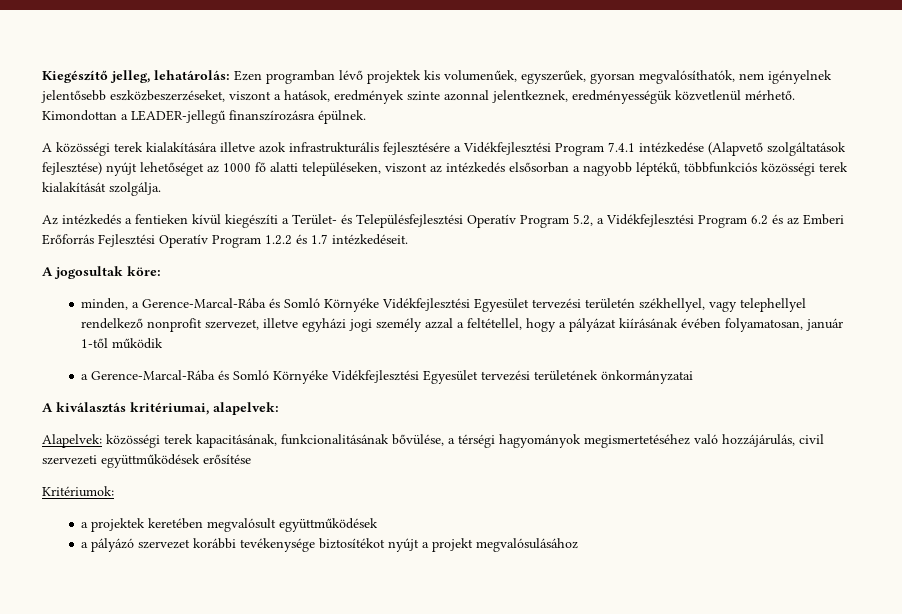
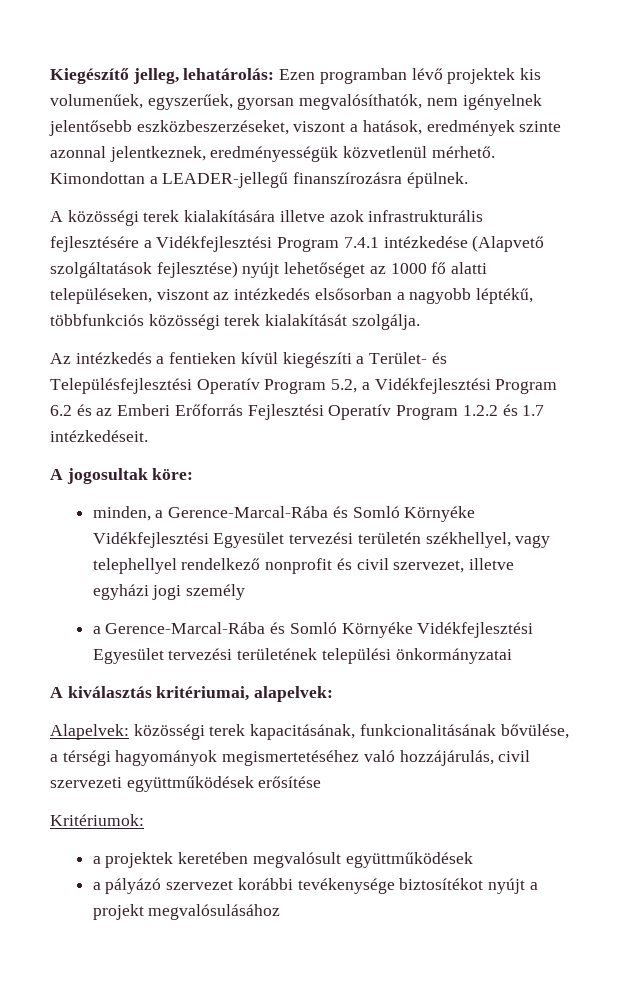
(203, 325) none -> [336,558,389,570] és civil
[425,318,844,332] [81,338,164,349] azzal a feltétellel, hogy a pályázat kiírásának évében folyamatosan, január 1-től működik -> (246, 592) none
(599, 375) none -> [321,648,391,664] települési

